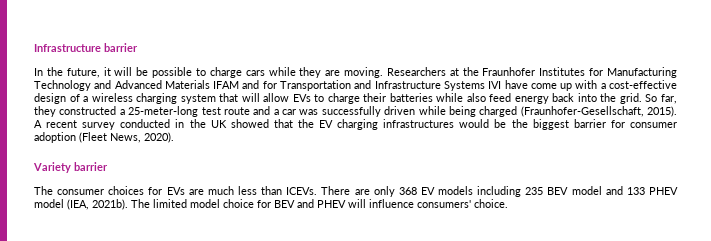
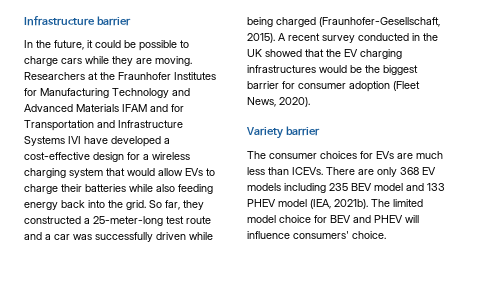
[114,67,133,76] will -> [95,40,121,48] could
[530,80,598,91] come up with -> [111,136,161,147] developed
[69,94,80,102] of -> [127,152,140,160] for
[241,93,260,102] will -> [127,168,155,176] would
[489,93,512,102] feed -> [178,184,213,194] feeding

